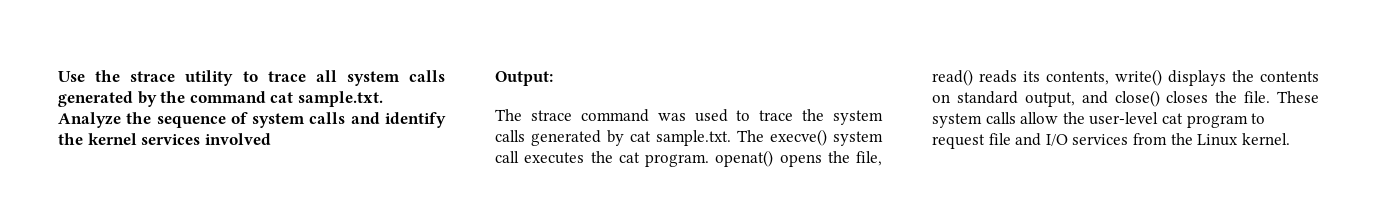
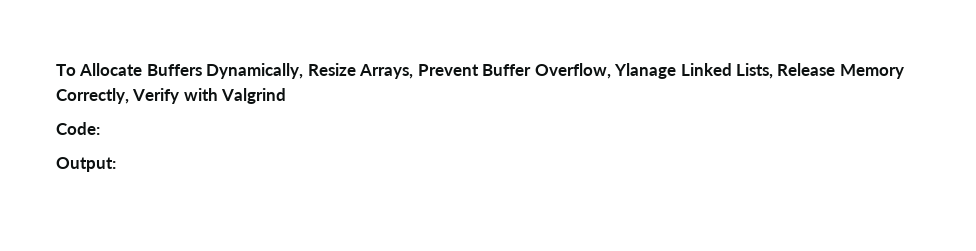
[58,70,445,86] [58,91,383,107] [58,112,446,128] [58,133,271,145] [495,71,553,86] [495,109,883,125] [495,129,883,146] [495,150,882,167] [932,69,1319,86] [932,90,1319,107] [932,112,1266,128] [932,133,1290,149] Use the strace utility to trace all system calls generated by the command cat sample.txt. Analyze the sequence of system calls and identify the kernel services involved // Output: // The strace command was used to trace the system calls generated by cat sample.txt. The execve() system call executes the cat program. openat() opens the file, read() reads its contents, write() displays the contents on standard output, and close() closes the file. These system calls allow the user-level cat program to request file and I/O services from the Linux kernel. -> [56,63,904,79] [56,88,287,104] [56,122,100,135] [56,157,116,172] To Allocate Buffers Dynamically, Resize Arrays, Prevent Buffer Overflow, Ylanage Linked Lists, Release Memory Correctly, Verify with Valgrind // Code: // Output:

